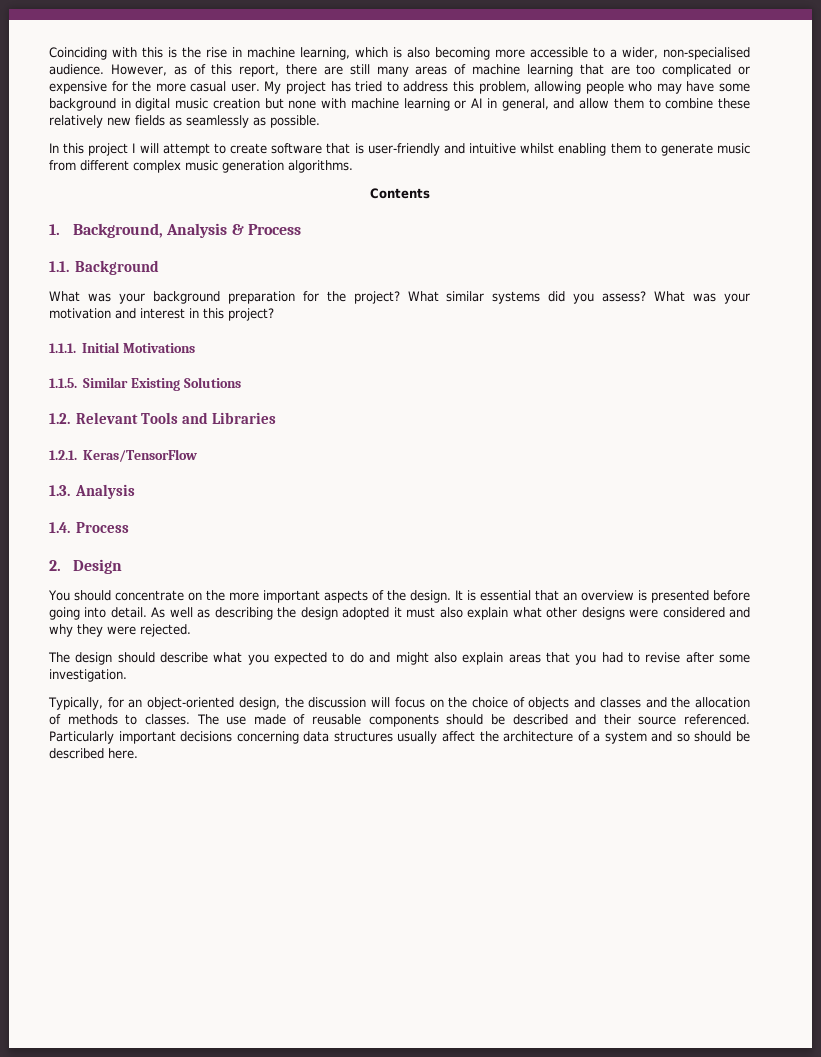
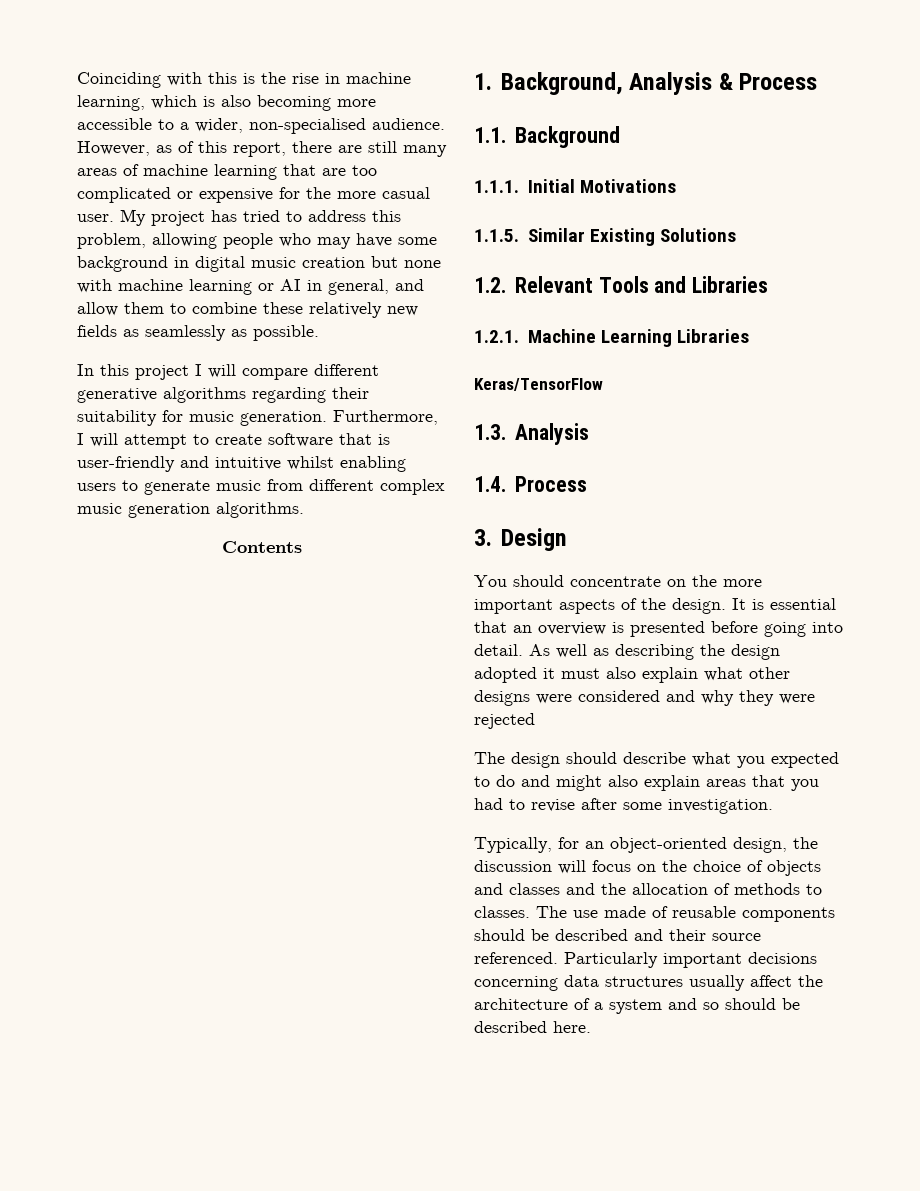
(159, 148) none -> [242,364,379,380] [77,387,369,403] [77,410,438,426] [77,433,118,447] compare different generative algorithms regarding their suitability for music generation. Furthermore, I will
[610,143,641,154] them -> [77,483,116,491] users
[49,291,750,304] [49,308,274,321] // What was your background preparation for the project? What similar systems did you assess? What was your motivation and interest in this project? -> (620, 137) none
(77, 455) none -> [527,329,750,347] Machine Learning Libraries //
[49,560,61,571] 2. -> [474,529,492,546] 3.
[140,624,191,637] rejected. -> [474,713,535,729] rejected

